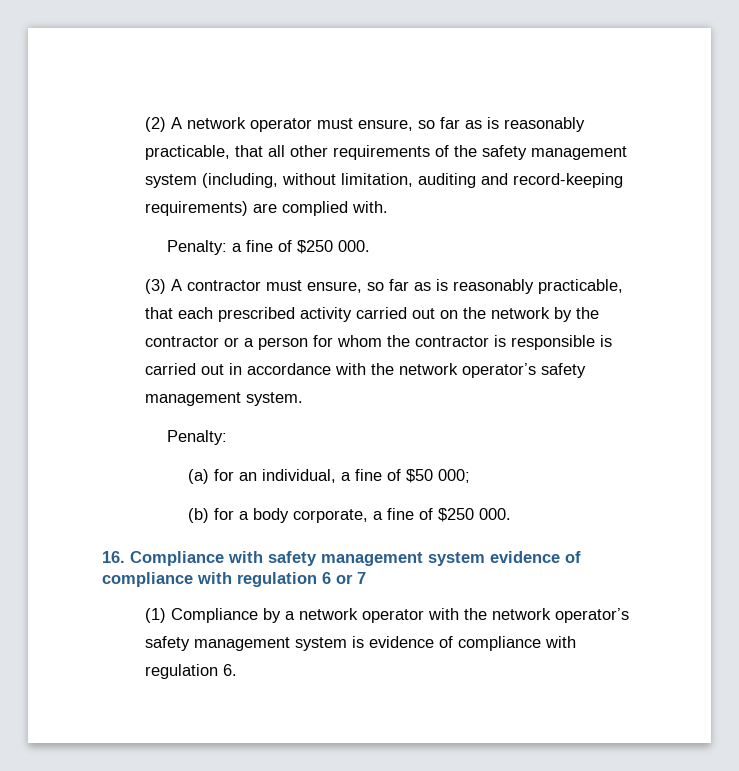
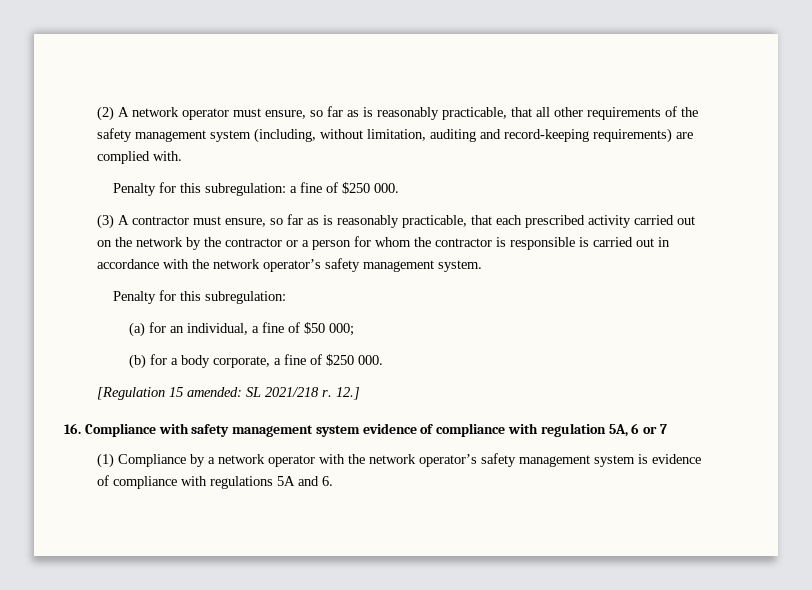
[166,240,227,255] Penalty: -> [112,182,286,196] Penalty for this subregulation:
[166,430,227,445] Penalty: -> [112,290,286,304] Penalty for this subregulation:
(512, 514) none -> [96,387,360,400] // [Regulation 15 amended: SL 2021/218 r. 12.]
(317, 579) none -> [608,424,628,437] 5A,
[145,664,219,679] regulation -> [209,476,319,489] regulations 5A and

